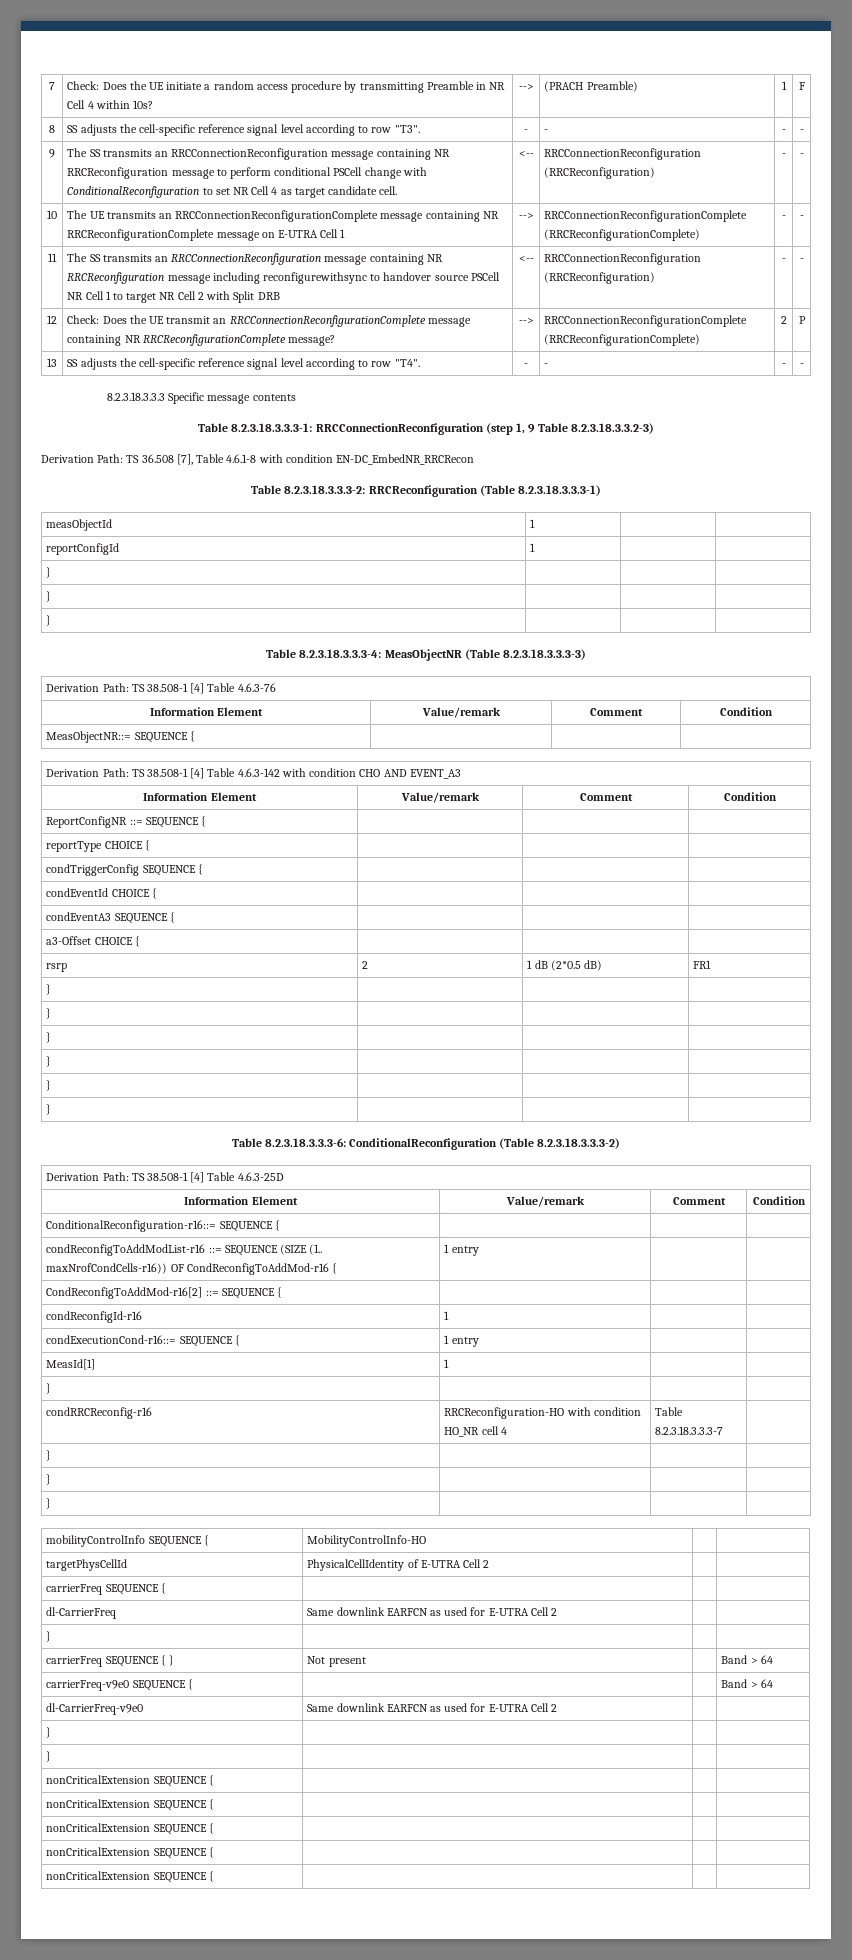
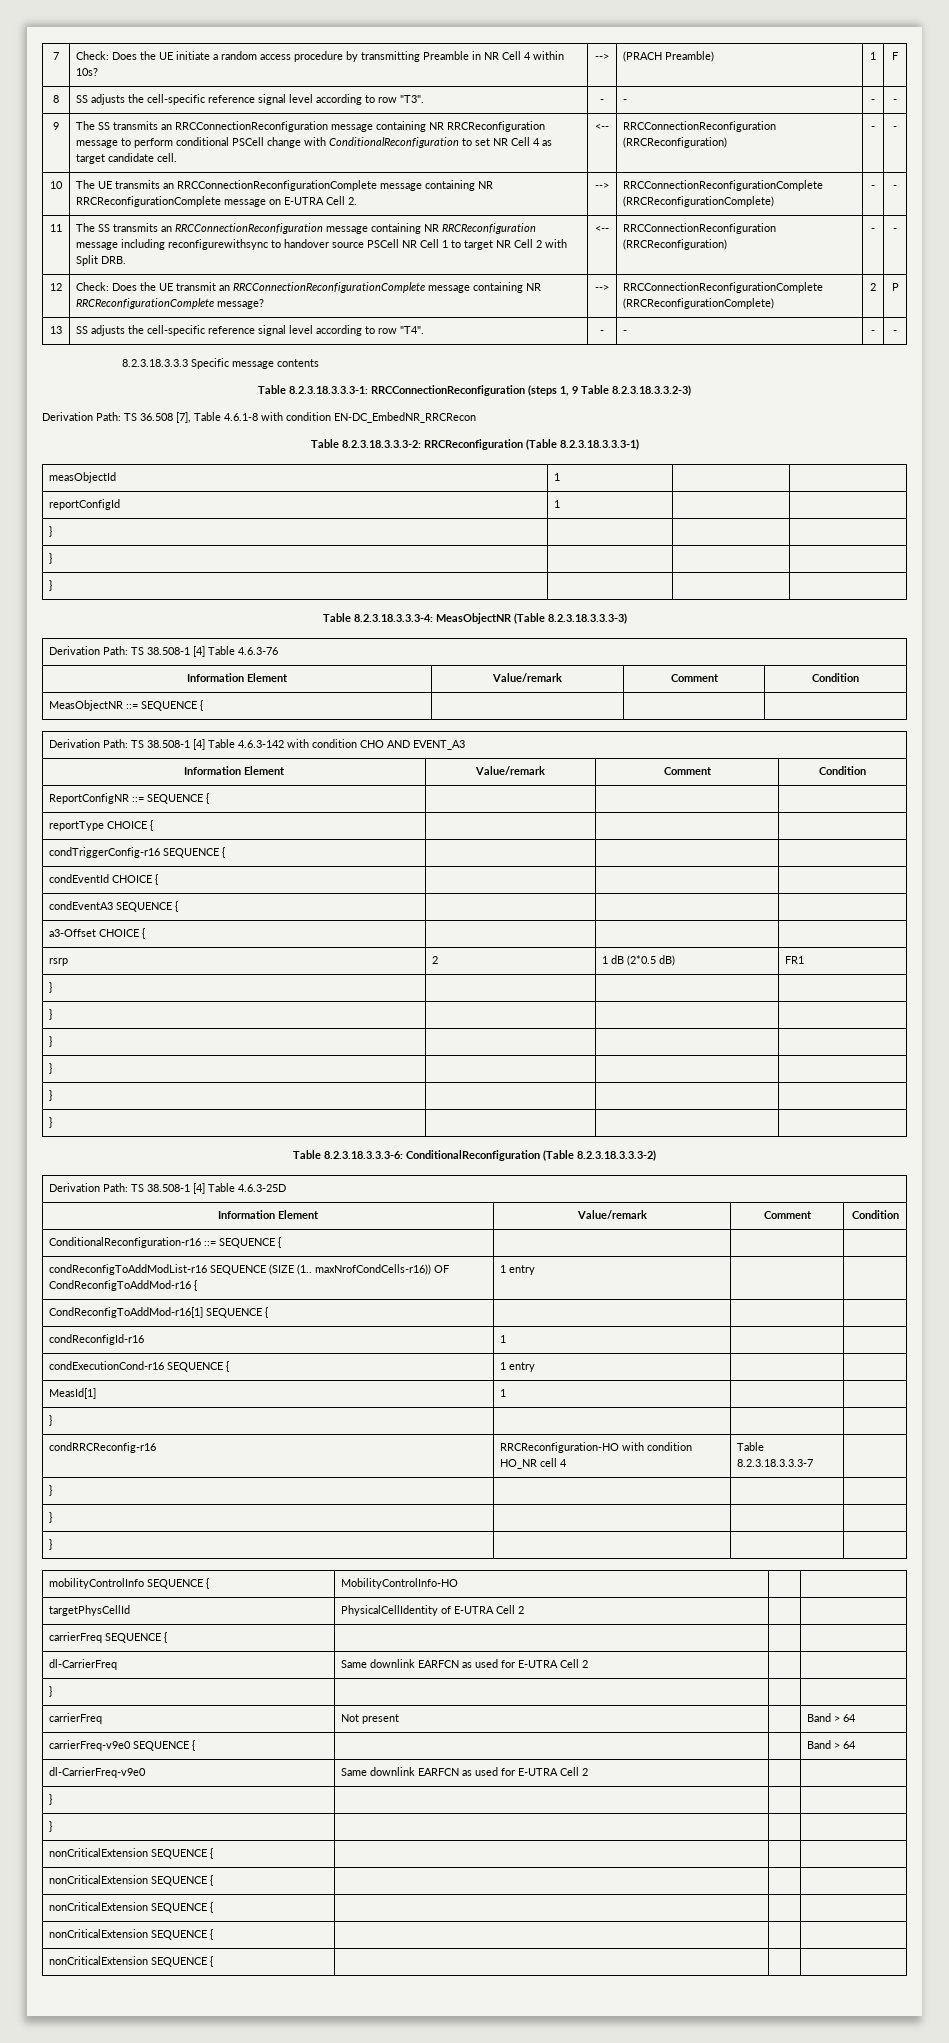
[340,229,346,238] 1 -> [348,197,358,205] 2.
[257,292,280,300] DRB -> [101,256,127,264] DRB.
[485,423,513,435] (step -> [528,385,557,396] (steps
[46,731,132,743] MeasObjectNR::= -> [49,700,139,711] MeasObjectNR ::=
[46,864,140,876] condTriggerConfig -> [49,847,161,858] condTriggerConfig-r16
[46,1220,217,1232] ConditionalReconfiguration-r16::= -> [49,1237,217,1248] ConditionalReconfiguration-r16 ::=
[208,1247,222,1253] ::= -> (208, 1269) none
[46,1287,219,1299] CondReconfigToAddMod-r16[2] ::= -> [49,1307,204,1318] CondReconfigToAddMod-r16[1]
[46,1335,177,1344] condExecutionCond-r16::= -> [49,1361,165,1370] condExecutionCond-r16
[105,1655,175,1667] SEQUENCE { } -> (103, 1718) none

